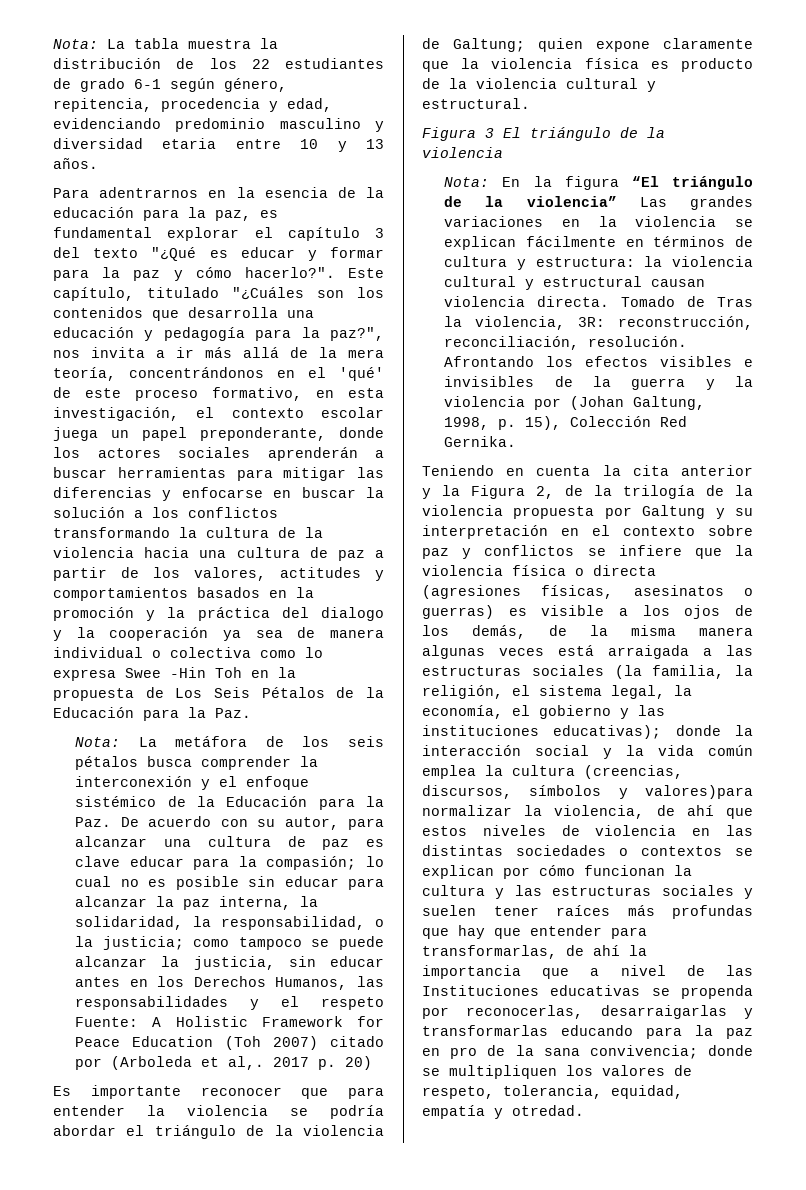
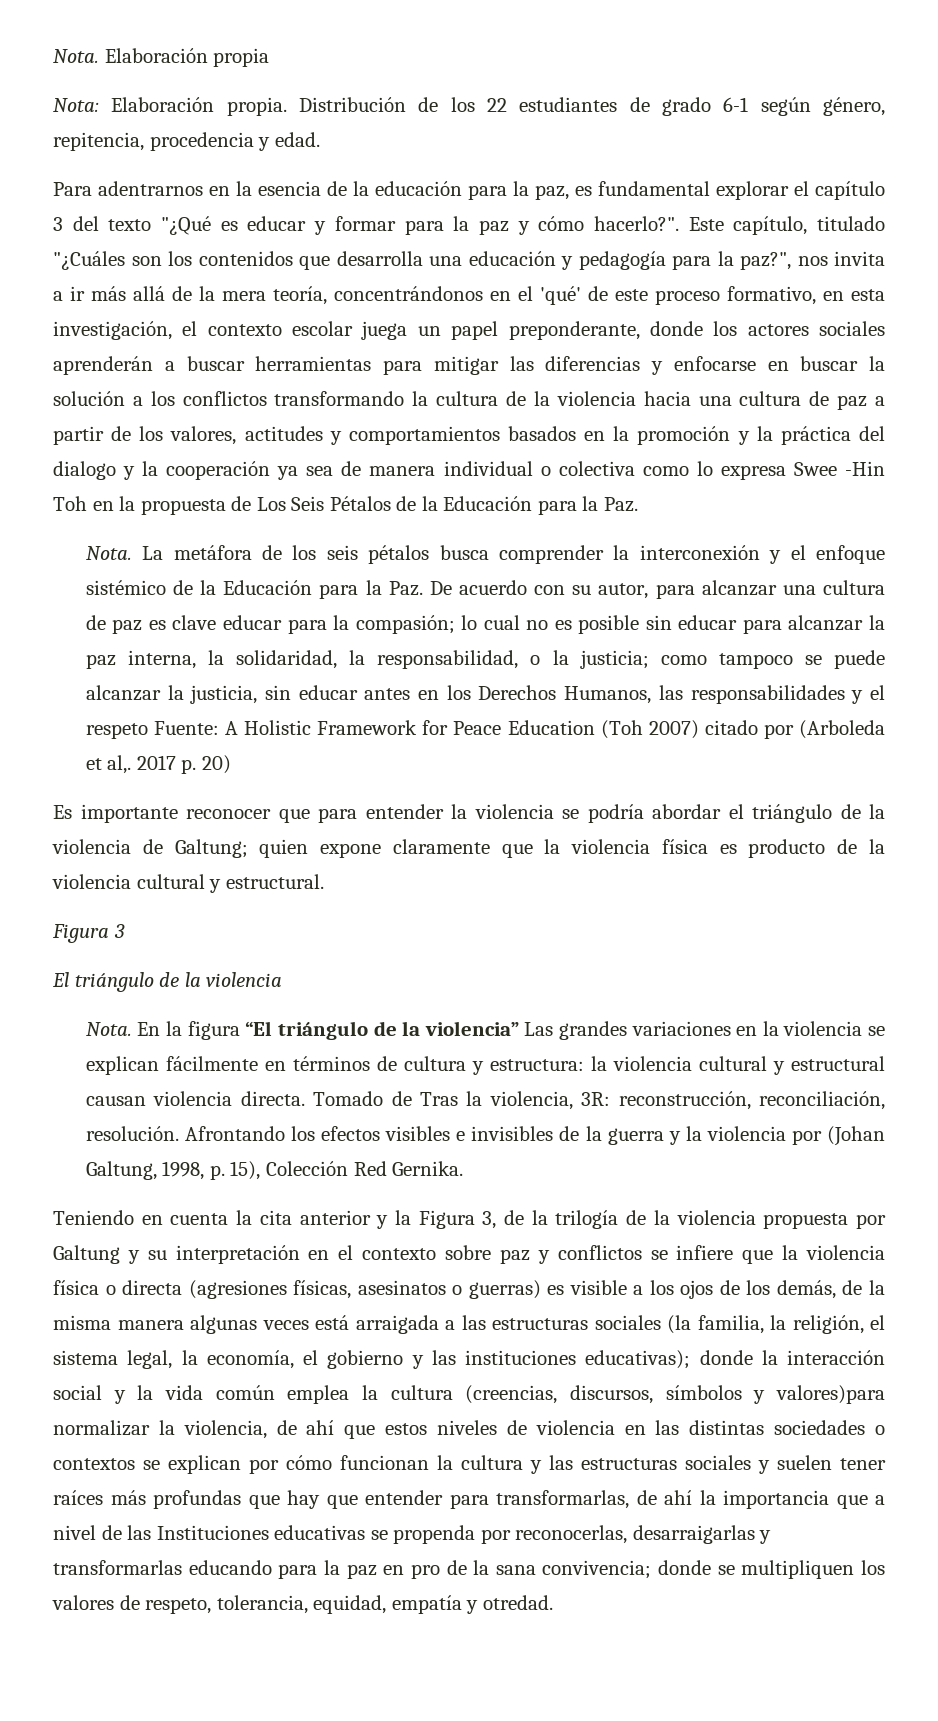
[53,38,278,49] [53,58,161,69] Nota: La tabla muestra la distribución -> [53,48,270,67] [53,97,406,116] Nota. Elaboración propia // Nota: Elaboración propia. Distribución
[287,98,332,112] [53,118,384,132] [53,138,384,152] [53,158,98,169] edad, evidenciando predominio masculino y diversidad etaria entre 10 y 13 años. -> [274,132,320,147] edad.
[75,737,121,747] Nota: -> [85,546,132,560] Nota.
(494, 133) none -> (125, 931) //
[444,177,490,187] Nota: -> [85,1022,132,1036] Nota.
[536,486,554,499] 2, -> [482,1211,497,1229] 3,

